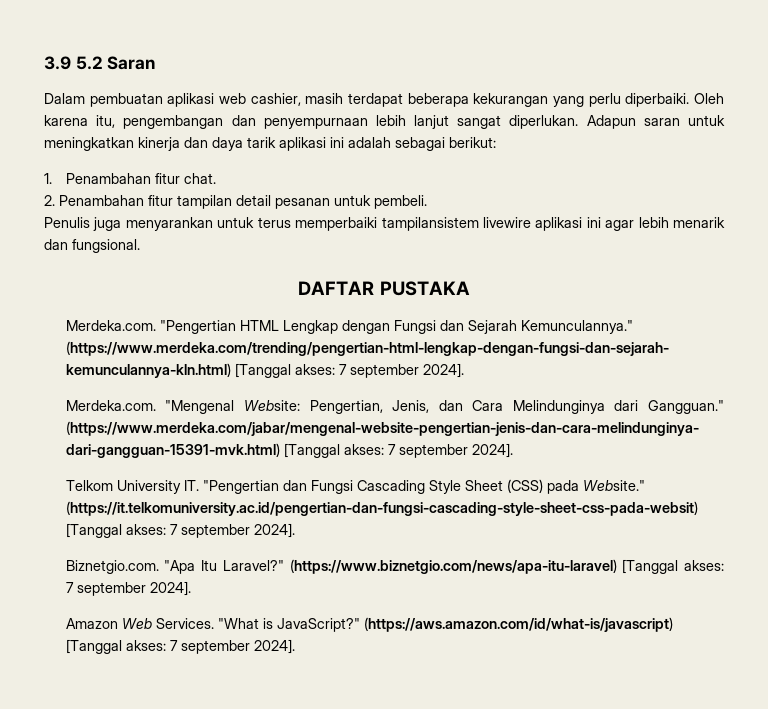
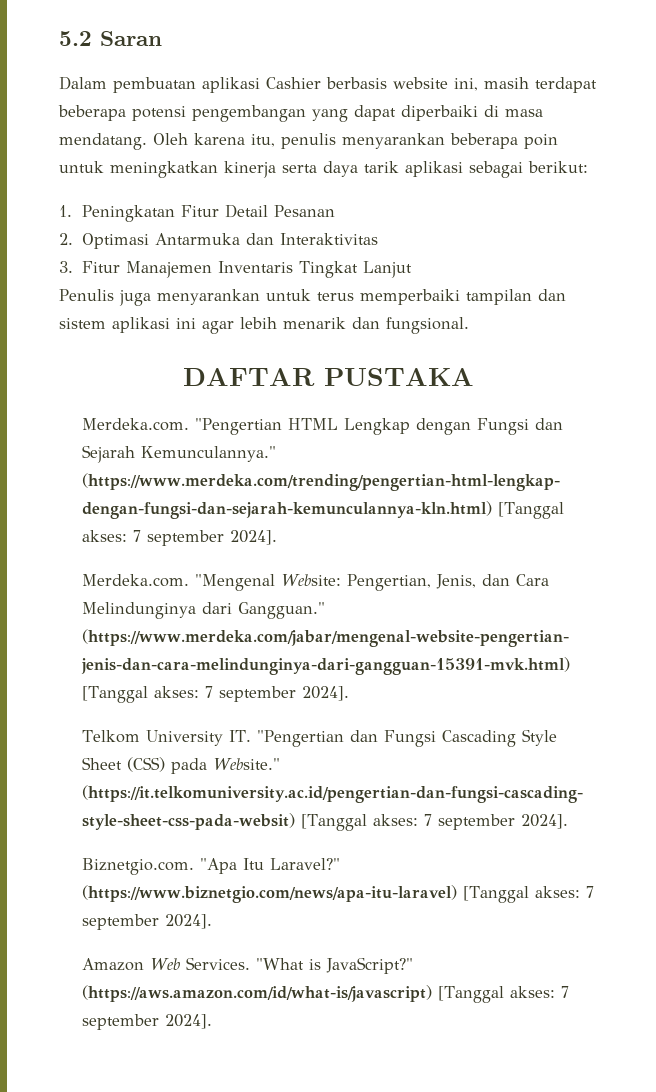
[44,56,71,70] 3.9 -> (59, 38) none
[218,93,724,107] [44,115,680,129] web cashier, masih terdapat beberapa kekurangan yang perlu diperbaiki. Oleh karena itu, pengembangan dan penyempurnaan lebih lanjut sangat diperlukan. Adapun saran -> [266,77,597,93] [58,105,543,122] [59,133,558,150] Cashier berbasis website ini, masih terdapat beberapa potensi pengembangan yang dapat diperbaiki di masa mendatang. Oleh karena itu, penulis menyarankan beberapa poin
[184,137,208,148] dan -> [282,164,317,173] serta
[330,137,391,148] ini adalah -> (463, 169) none
[65,173,216,184] [44,195,427,209] Penambahan fitur chat. // 2. Penambahan fitur tampilan detail pesanan untuk pembeli. -> [81,204,335,222] [59,233,378,249] [59,261,412,278] Peningkatan Fitur Detail Pesanan // 2. Optimasi Antarmuka dan Interaktivitas // 3. Fitur Manajemen Inventaris Tingkat Lanjut
[381,217,531,231] tampilansistem livewire -> [466,289,566,305] [59,318,106,329] tampilan dan sistem

